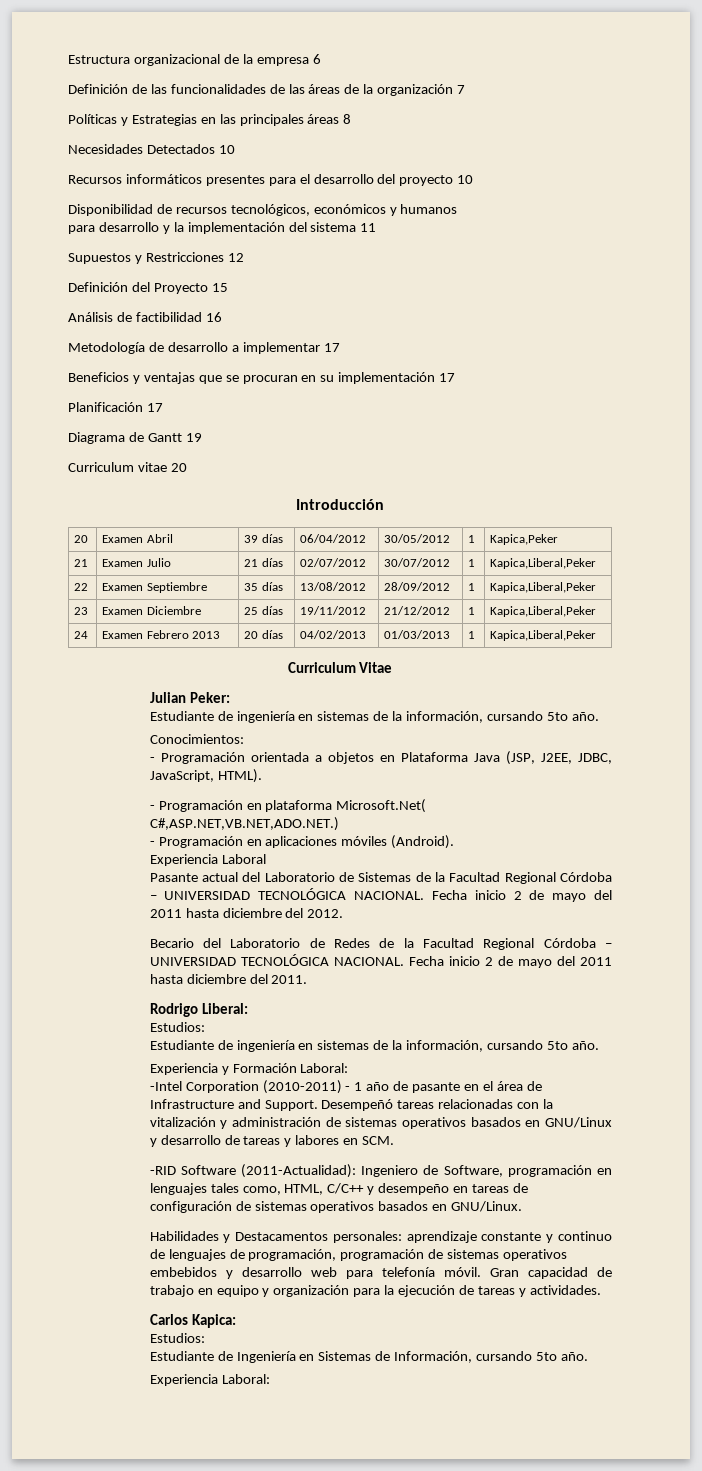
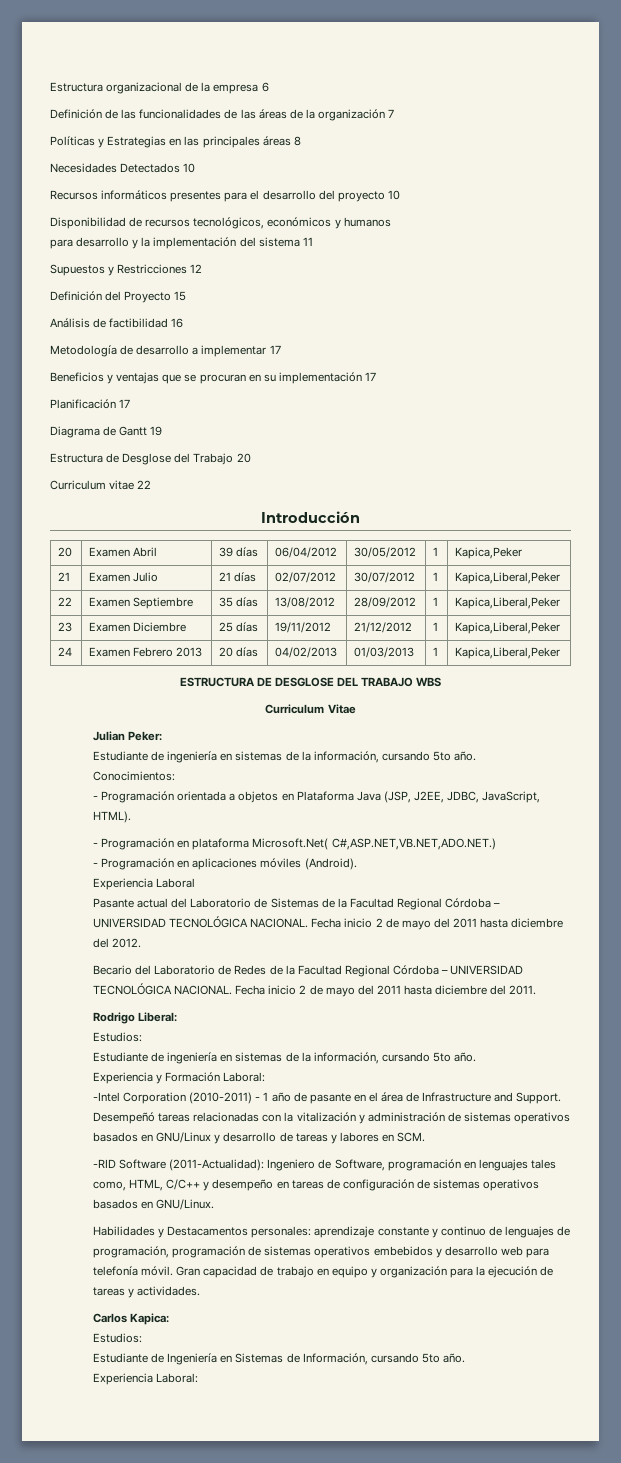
(202, 437) none -> [50,453,251,465] // Estructura de Desglose del Trabajo 20
[170,463,187,472] 20 -> [137,480,152,489] 22
(597, 635) none -> [179,677,442,687] // ESTRUCTURA DE DESGLOSE DEL TRABAJO WBS

